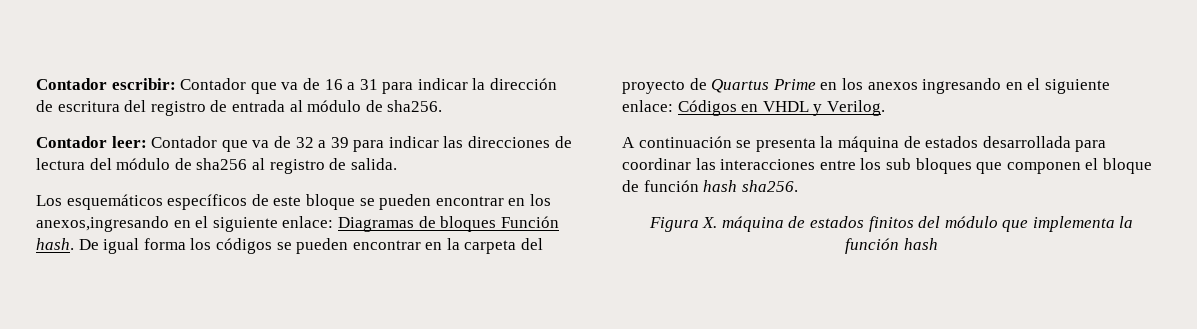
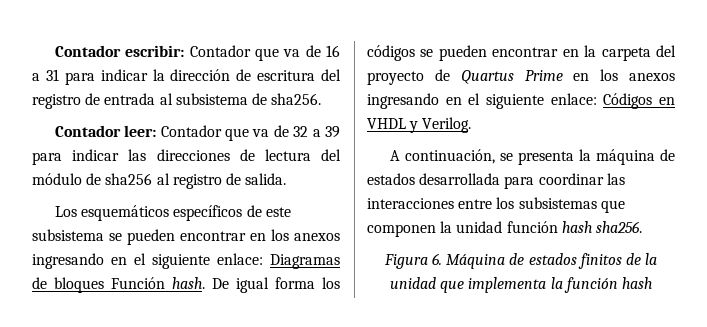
[307,100,362,112] módulo -> [175,93,248,105] subsistema
[305,194,355,210] bloque -> [32,229,104,241] subsistema
[36,216,169,232] anexos,ingresando -> [294,233,340,241] [32,253,104,269] anexos ingresando
[638,136,732,148] continuación -> [404,149,495,164] continuación,
[885,158,1152,174] [622,180,639,192] sub bloques que componen el bloque de -> [518,197,625,213] [367,221,503,237] subsistemas que componen la unidad
[702,216,784,232] X. máquina -> [432,253,506,269] 6. Máquina
[918,216,998,228] del módulo -> [625,253,658,265] [390,277,437,289] de la unidad

